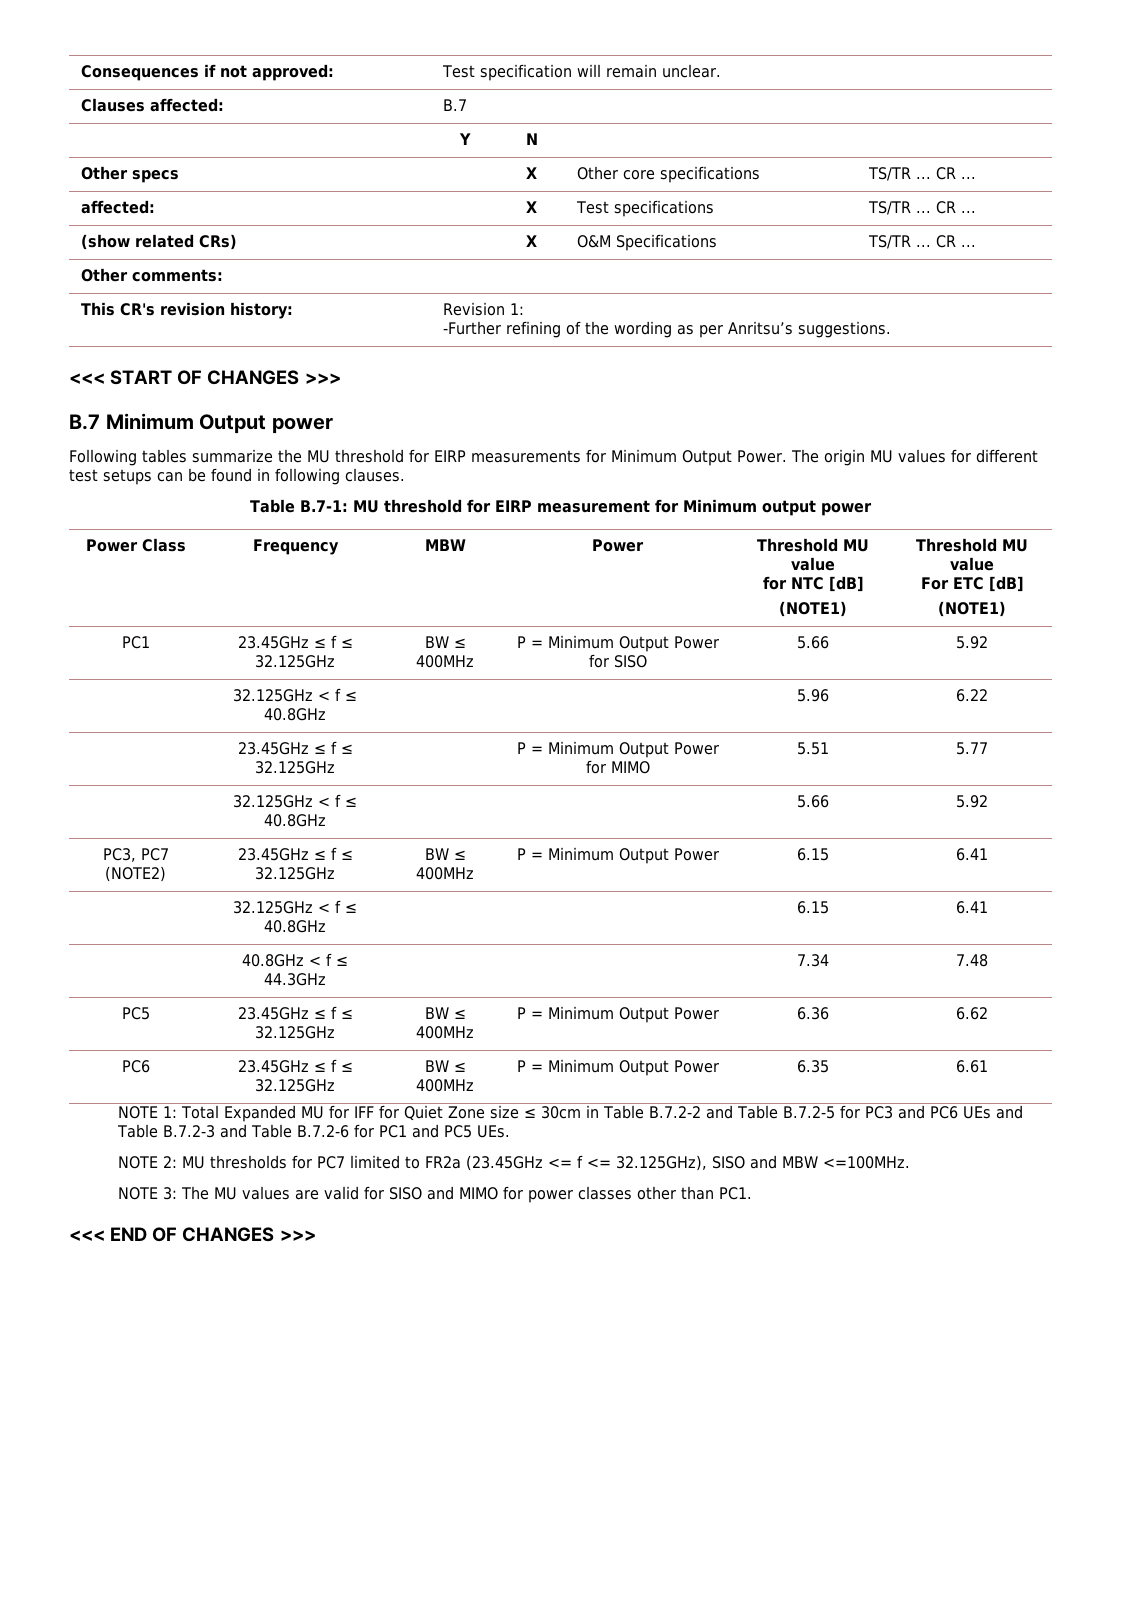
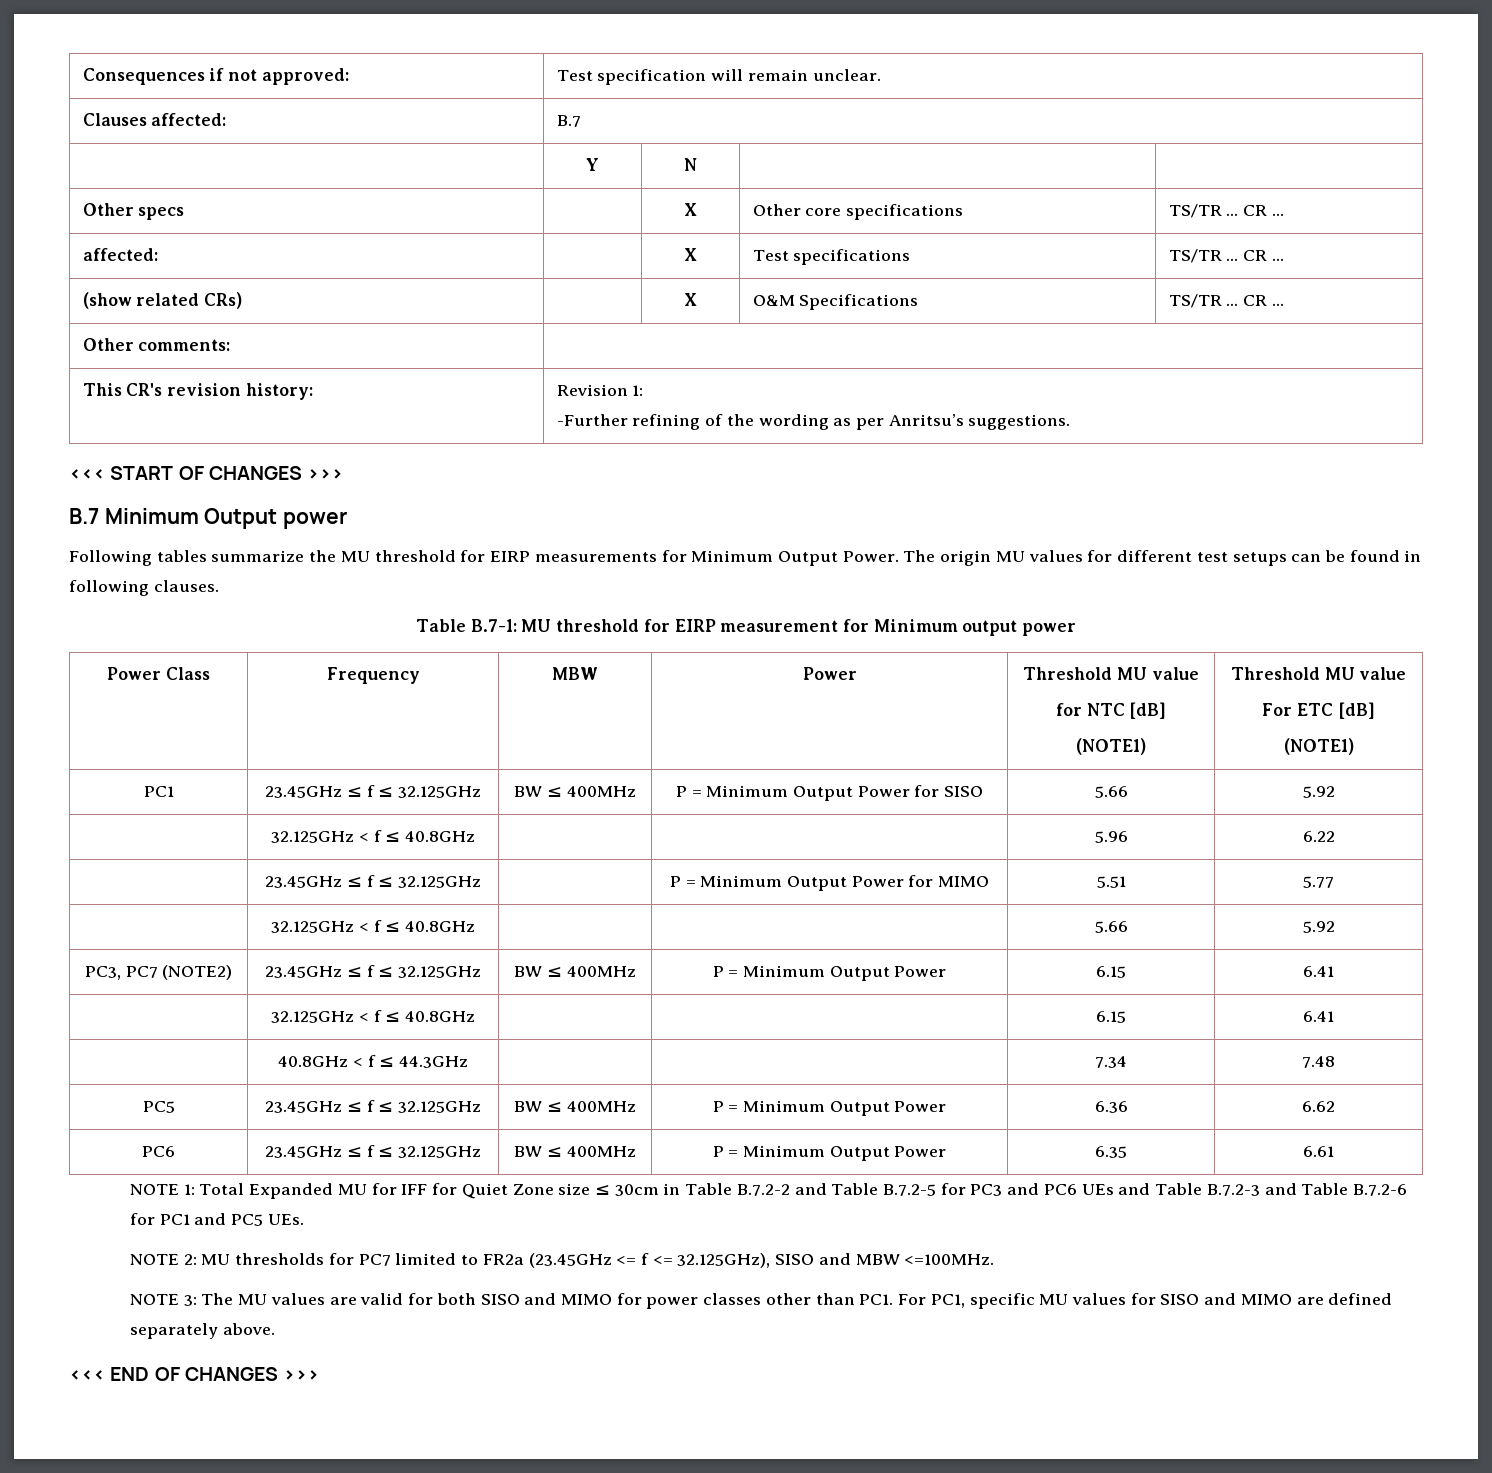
(384, 1193) none -> [436,1293,476,1305] both
(752, 1193) none -> [898,1293,1393,1309] [130,1323,275,1339] For PC1, specific MU values for SISO and MIMO are defined separately above.

